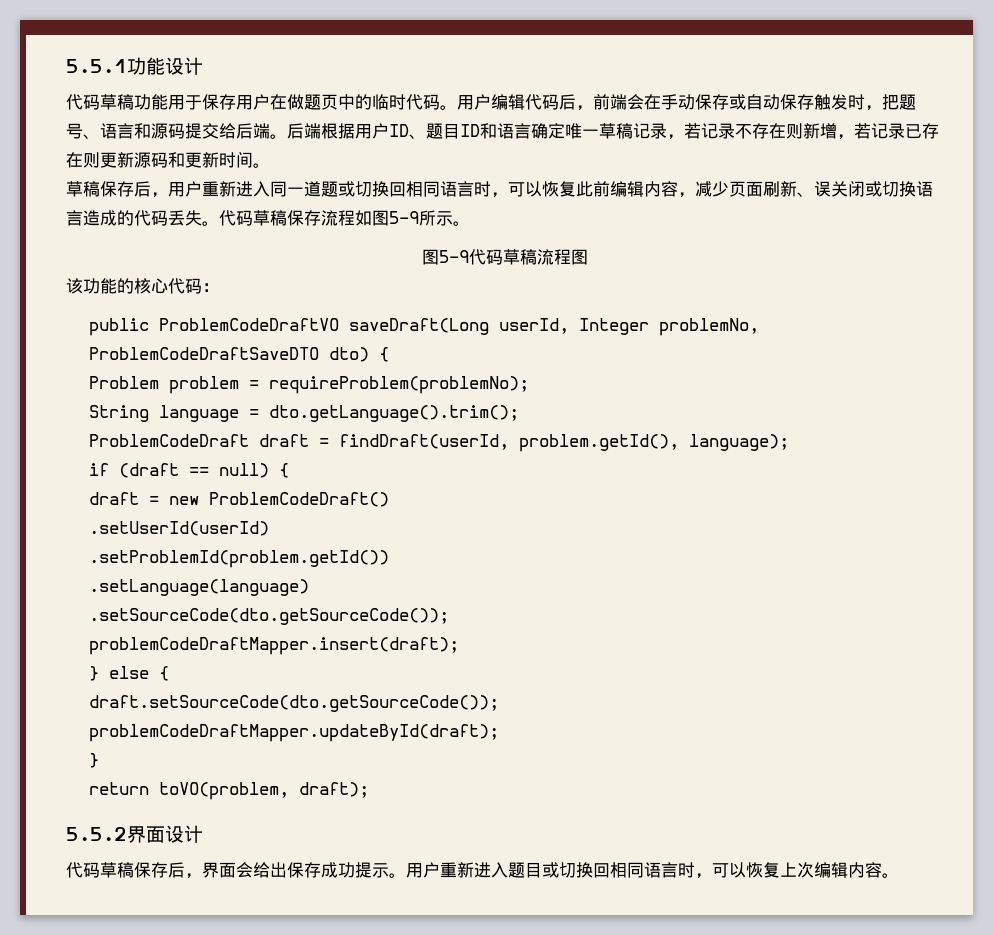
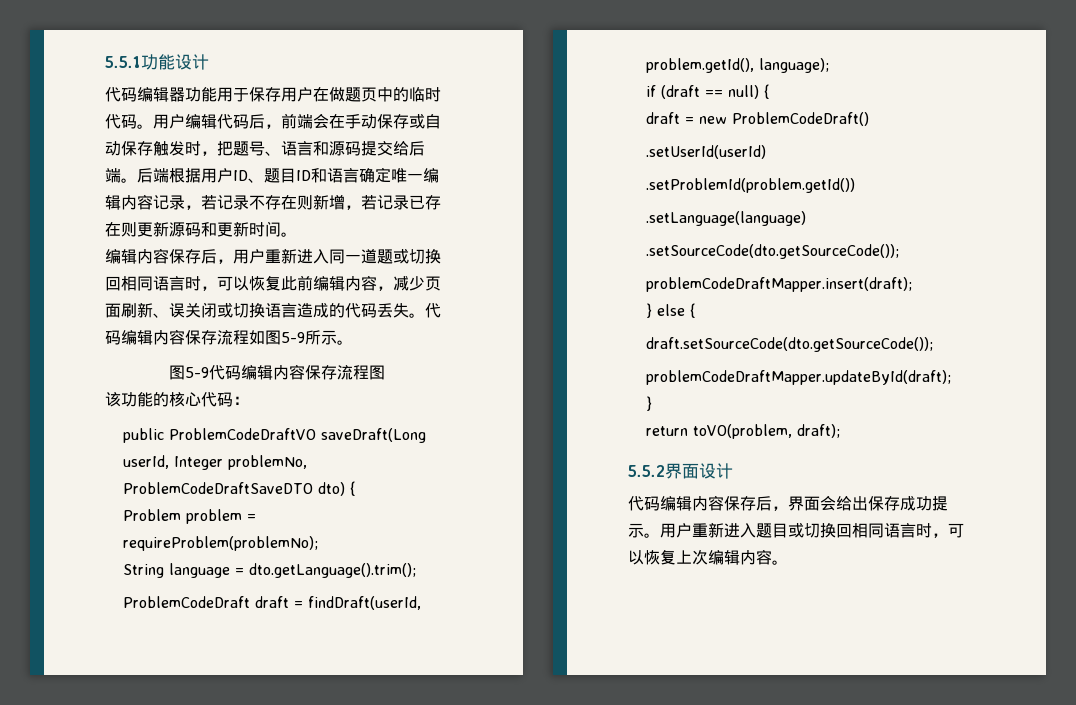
[100,94,134,110] 草稿 -> [137,87,185,102] 编辑器
[599,123,633,139] 草稿 -> [423,168,439,183] [105,194,153,210] 编辑内容
[66,181,100,197] 草稿 -> [105,248,169,264] 编辑内容
[253,210,287,226] 草稿 -> [121,329,185,345] 编辑内容
[502,249,537,265] 草稿 -> [240,364,337,380] 编辑内容保存
[100,862,134,878] 草稿 -> [660,495,724,511] 编辑内容

